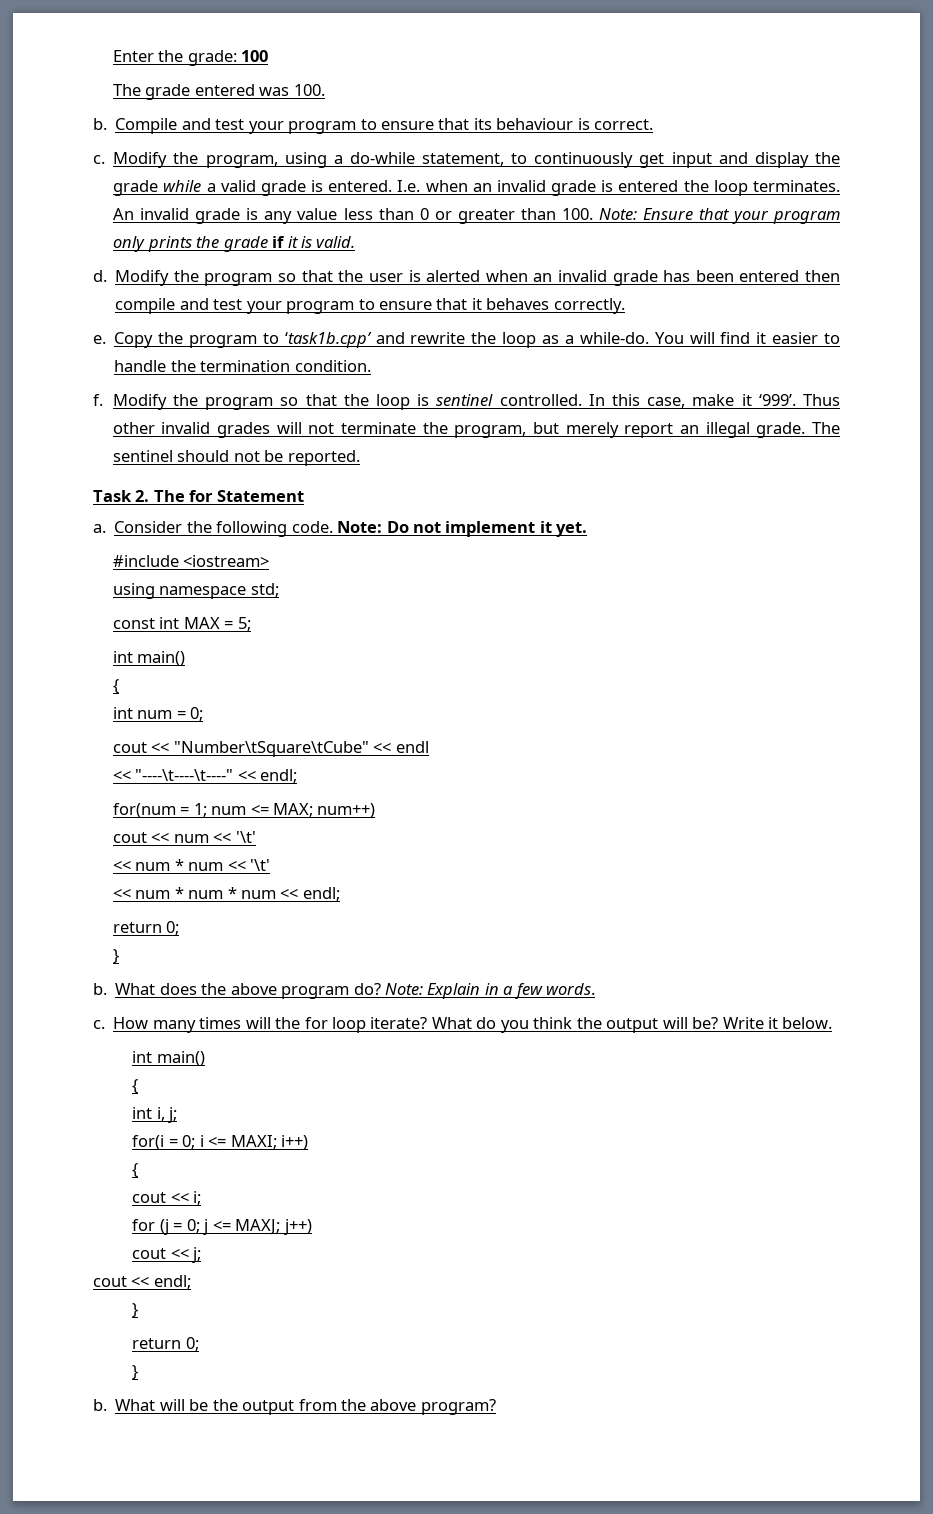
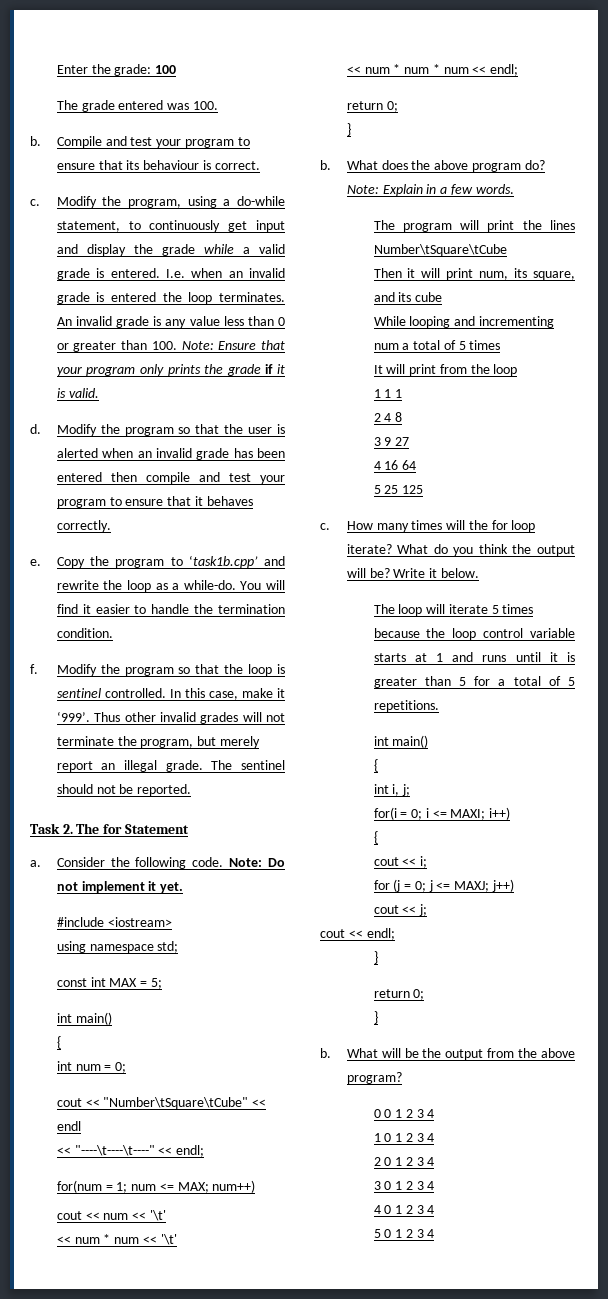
(596, 989) none -> [373,220,575,232] [373,244,507,256] [373,268,575,280] [373,292,443,302] [373,316,554,328] [373,340,501,350] [373,364,518,376] [373,389,403,398] [373,412,403,422] [373,437,410,446] [373,460,417,470] [373,485,424,494] // The program will print the lines Number\tSquare\tCube // Then it will print num, its square, and its cube // While looping and incrementing num a total of 5 times // It will print from the loop // 1 1 1 // 2 4 8 // 3 9 27 // 4 16 64 // 5 25 125
(833, 1023) none -> [373,604,534,616] [373,628,575,640] [373,652,575,662] [373,676,575,688] [373,700,439,712] // The loop will iterate 5 times because the loop control variable starts at 1 and runs until it is greater than 5 for a total of 5 repetitions.
(496, 1407) none -> [373,1109,435,1118] [373,1133,435,1142] [373,1157,435,1166] [373,1181,435,1190] [373,1205,435,1214] [373,1229,435,1238] // 0 0 1 2 3 4 // 1 0 1 2 3 4 // 2 0 1 2 3 4 // 3 0 1 2 3 4 // 4 0 1 2 3 4 // 5 0 1 2 3 4

